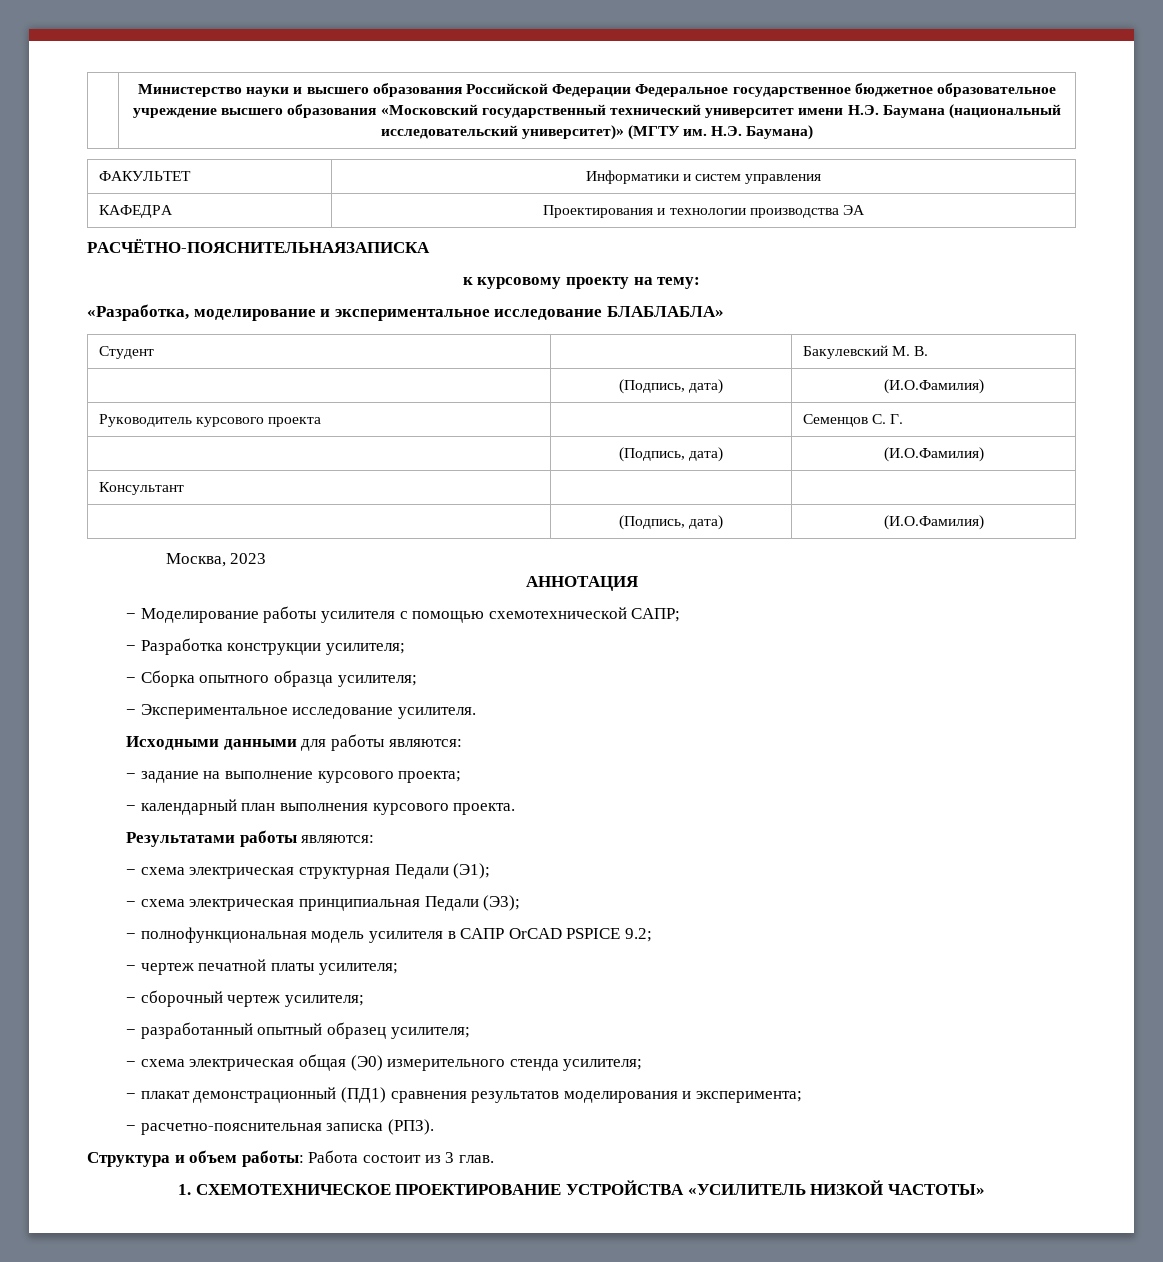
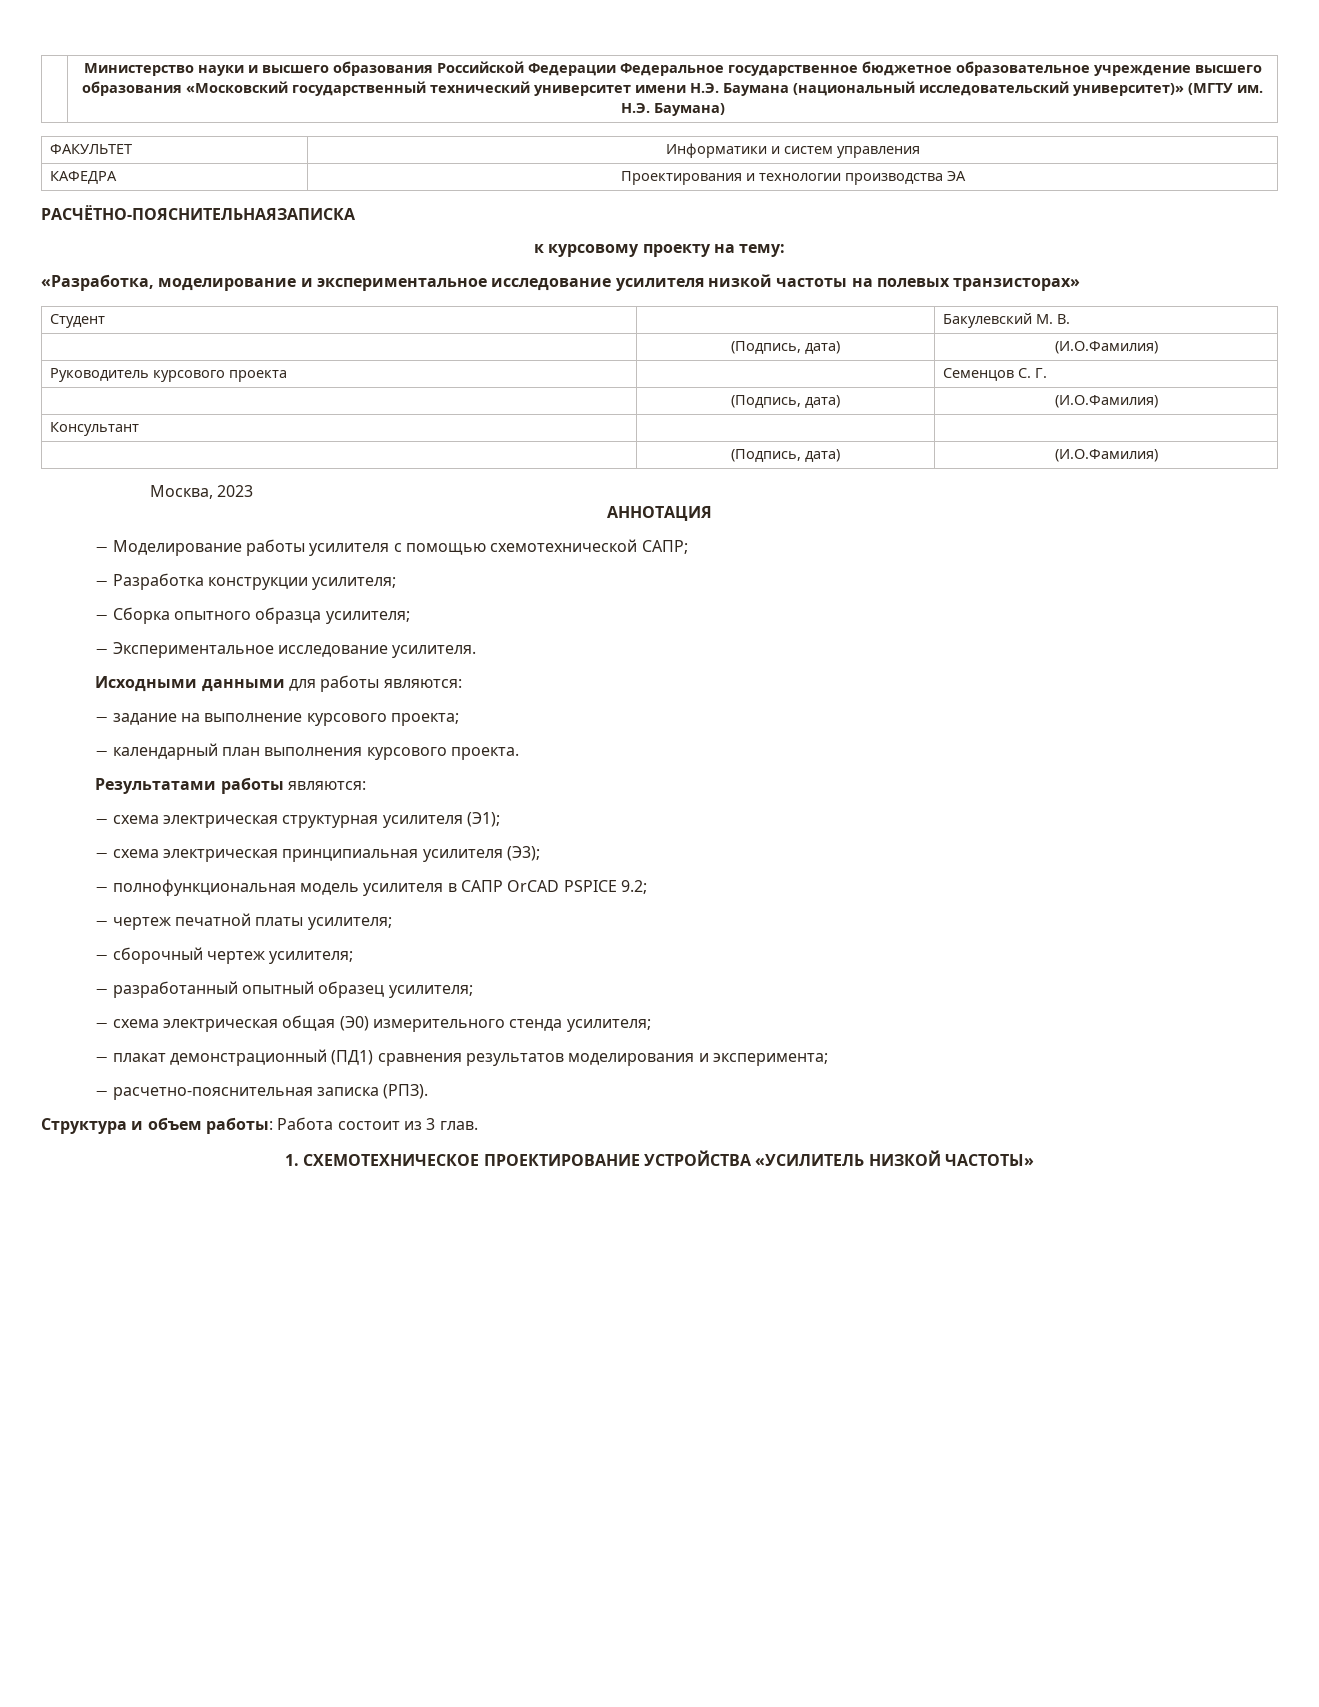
[606,306,724,317] БЛАБЛАБЛА» -> [615,274,1081,291] усилителя низкой частоты на полевых транзисторах»
[394,864,449,879] Педали -> [382,815,463,828] усилителя
[424,896,479,911] Педали -> [422,849,503,862] усилителя

